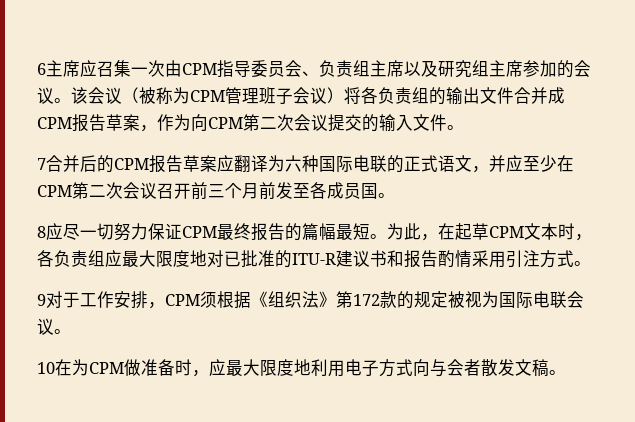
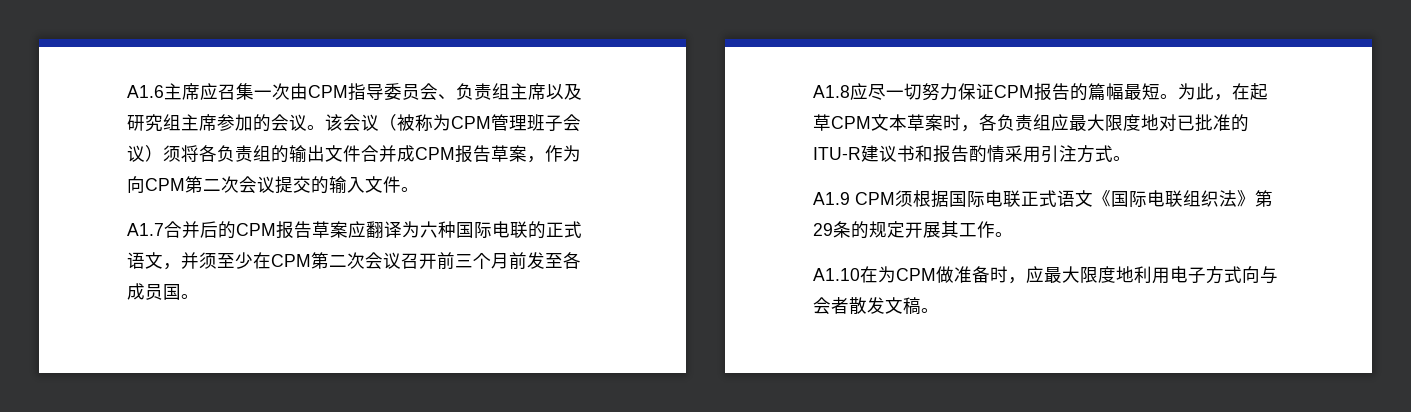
[37,63,46,75] 6 -> [127,85,164,98] A1.6
(344, 95) none -> [163,145,181,162] 须
[37,158,46,170] 7 -> [127,223,164,236] A1.7
[506,155,523,172] 应 -> [199,252,217,269] 须
[37,226,46,238] 8 -> [813,85,850,98] A1.8
[217,223,251,240] 最终 -> (1034, 91) none
(558, 231) none -> [907,114,943,131] 草案
[37,291,584,309] [37,318,71,335] [37,362,55,374] 9对于工作安排，CPM须根据《组织法》第172款的规定被视为国际电联会议。 // 10 -> [813,190,1273,208] [813,221,1013,239] [813,268,860,281] A1.9 CPM须根据国际电联正式语文《国际电联组织法》第29条的规定开展其工作。 // A1.10

